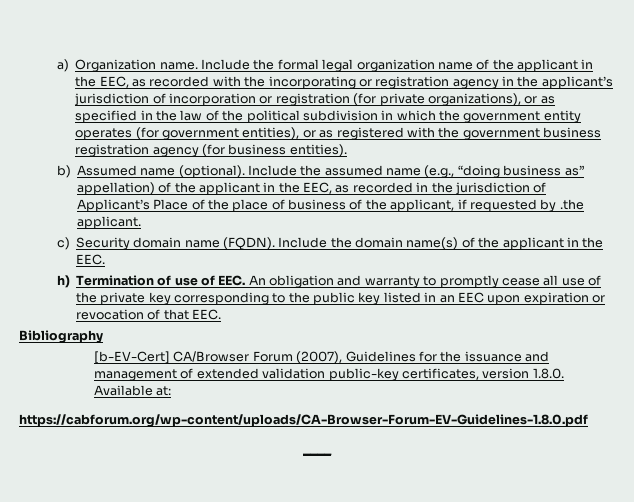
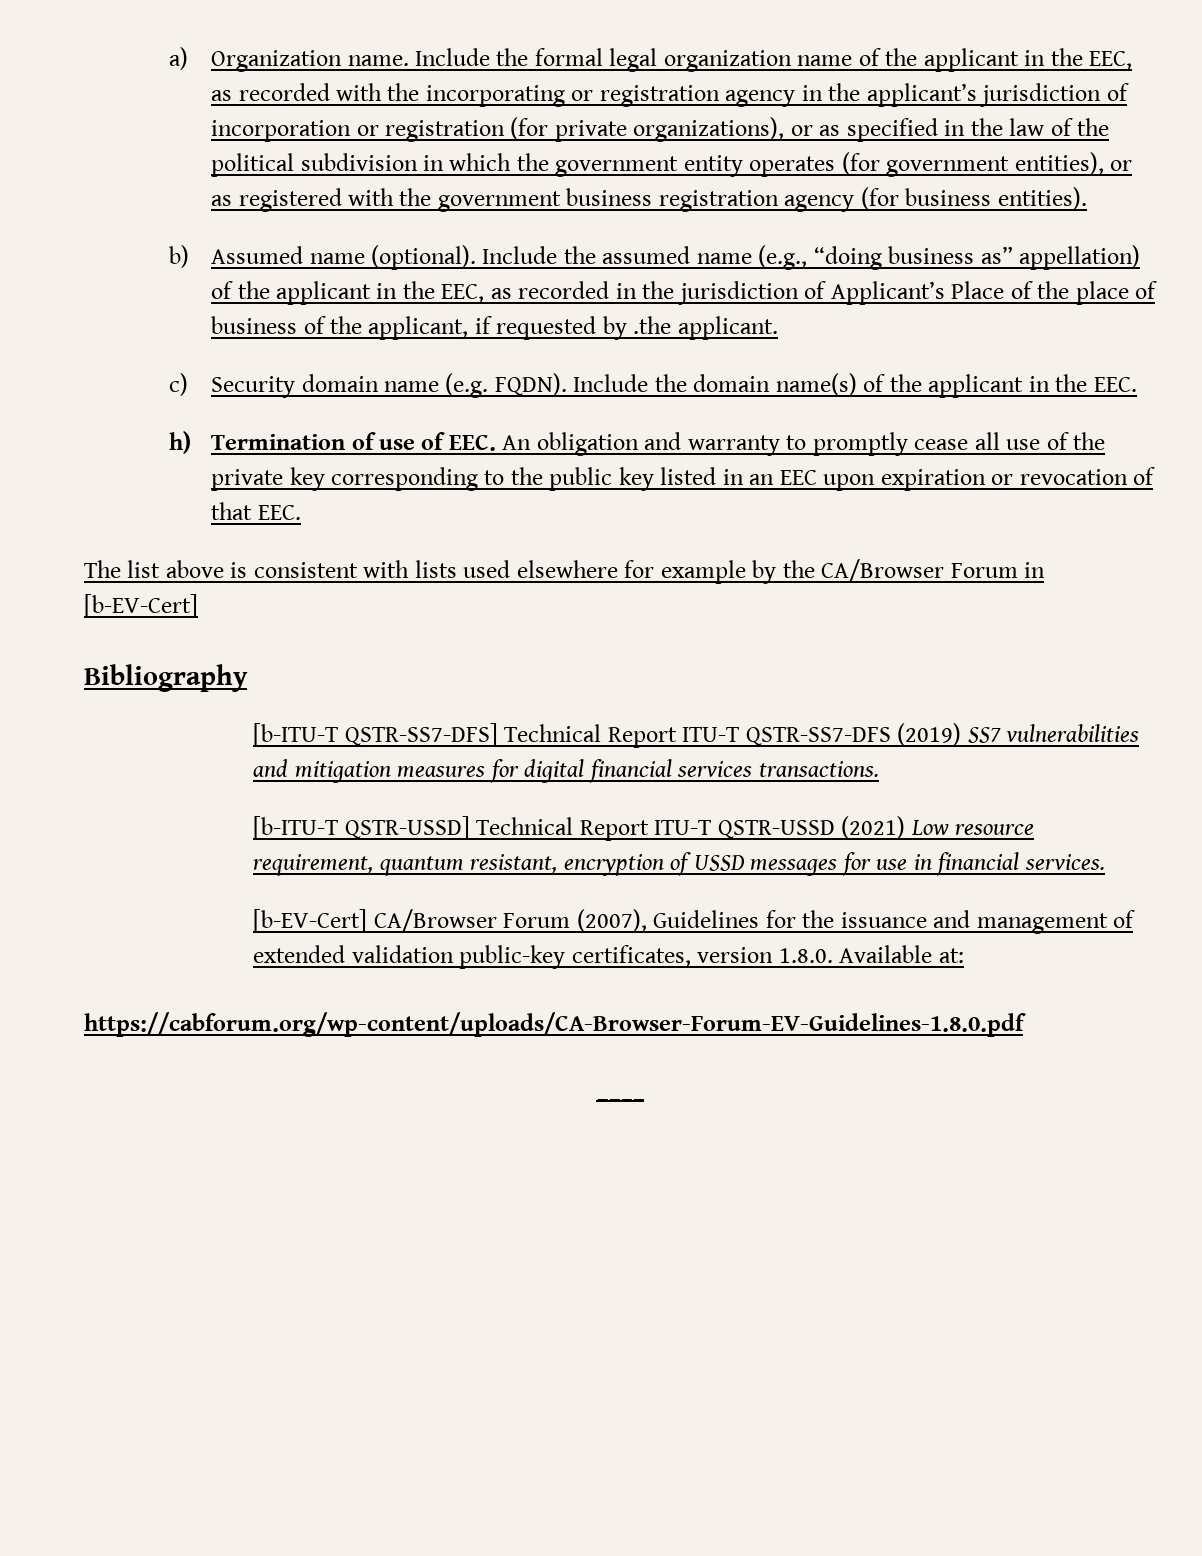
[222,237,275,250] (FQDN). -> [445,373,567,398] (e.g. FQDN).
[19,330,103,343] Bibliography -> [84,559,1046,584] [84,594,198,617] [84,664,248,692] [253,723,1140,748] [253,759,879,783] [253,816,1035,841] [253,852,1105,876] The list above is consistent with lists used elsewhere for example by the CA/Browser Forum in [b-EV-Cert] // Bibliography // [b-ITU-T QSTR-SS7-DFS] Technical Report ITU-T QSTR-SS7-DFS (2019) SS7 vulnerabilities and mitigation measures for digital financial services transactions. // [b-ITU-T QSTR-USSD] Technical Report ITU-T QSTR-USSD (2021) Low resource requirement, quantum resistant, encryption of USSD messages for use in financial services.

